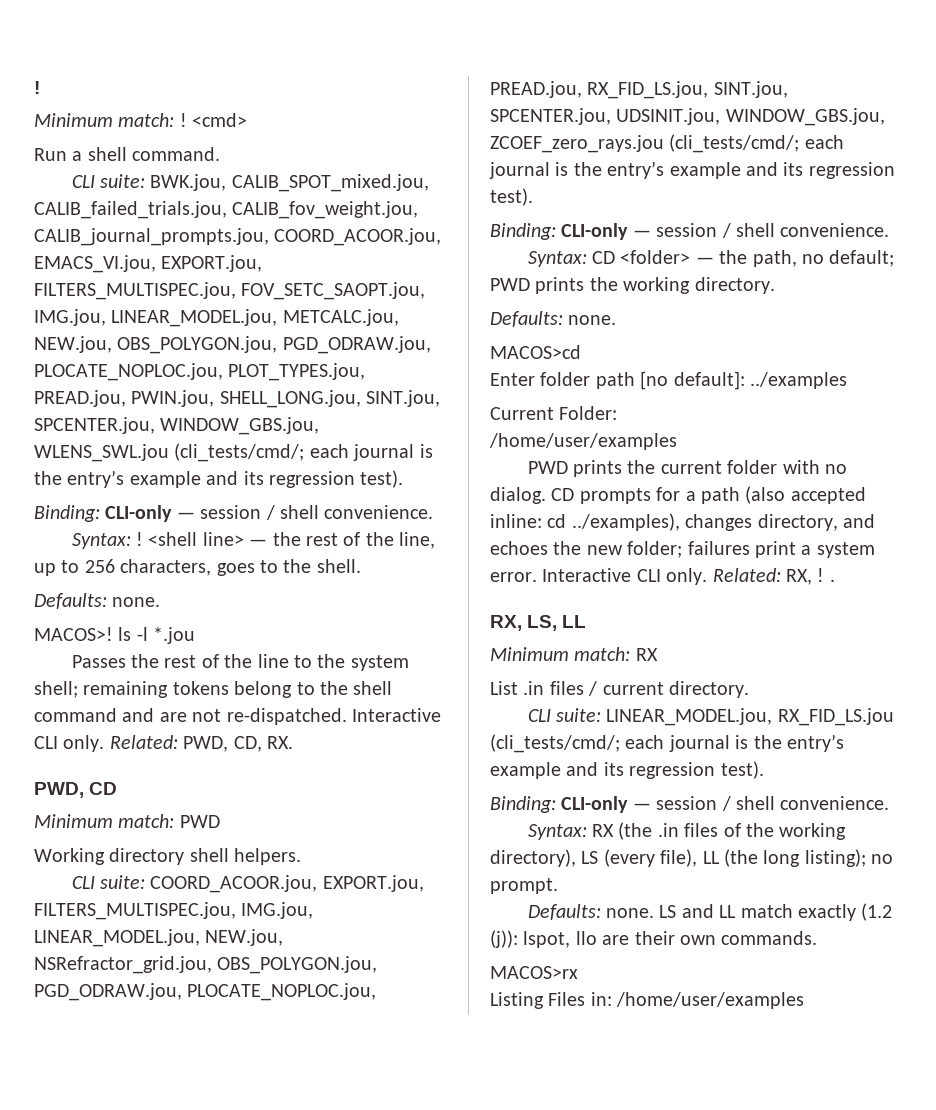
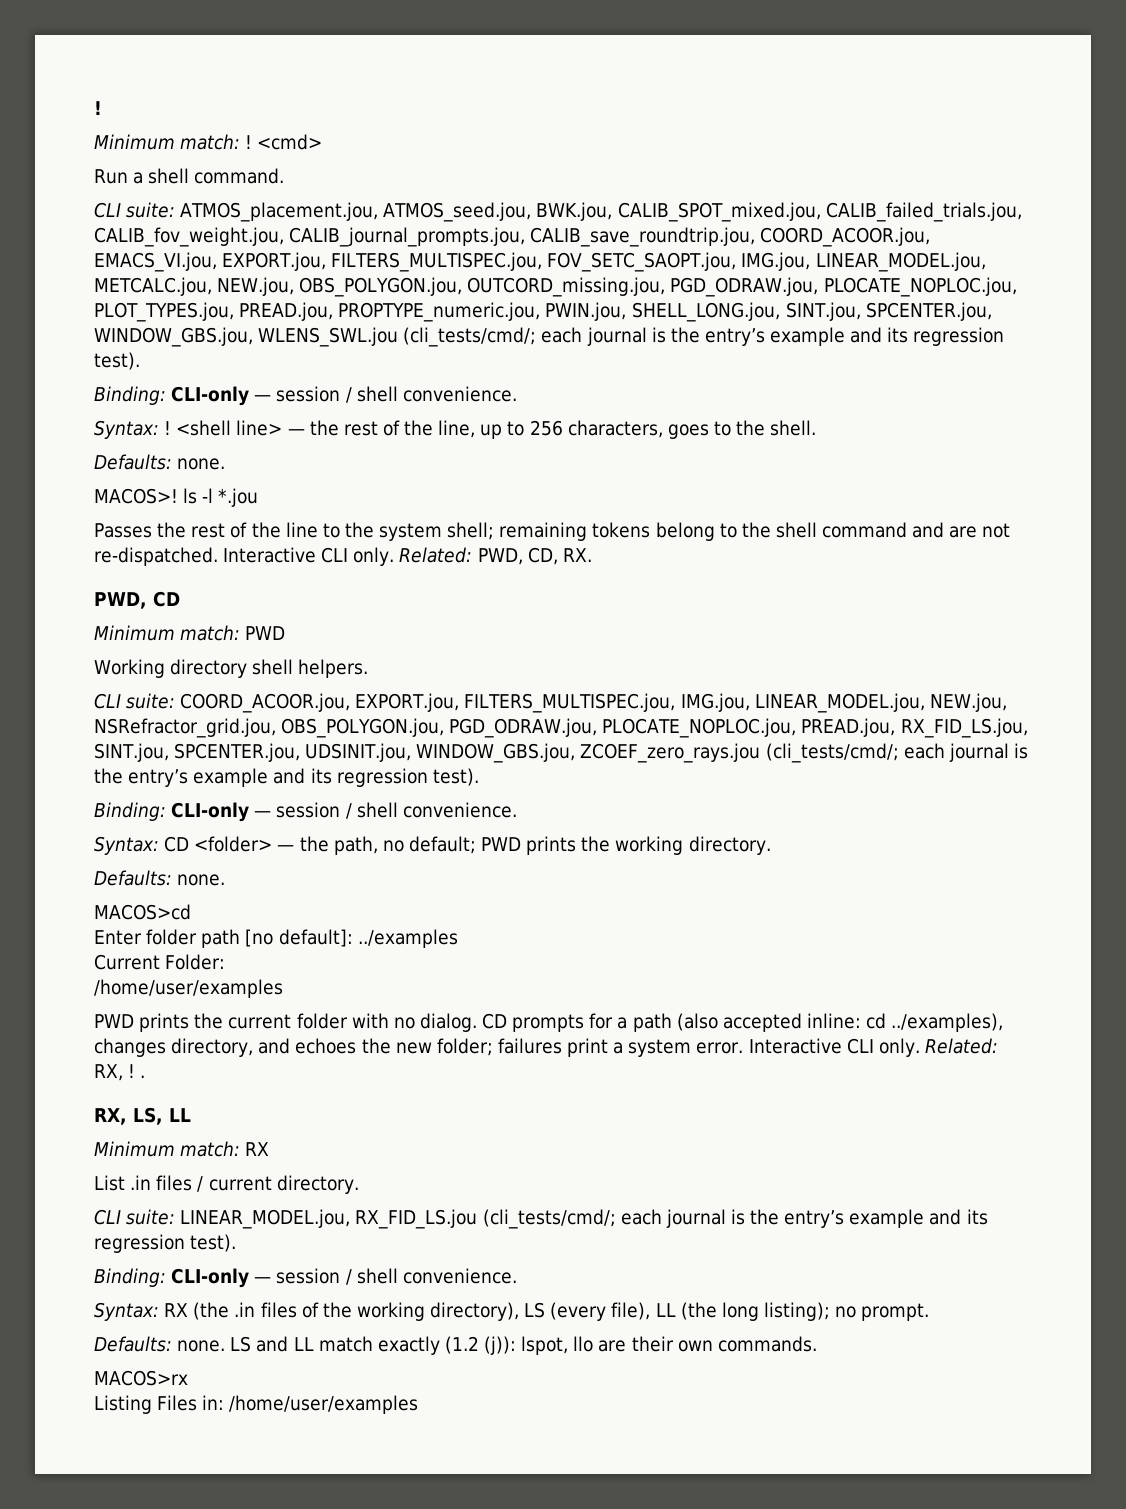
(145, 181) none -> [180,202,532,222] ATMOS_placement.jou, ATMOS_seed.jou,
(269, 237) none -> [530,227,756,247] CALIB_save_roundtrip.jou,
(278, 345) none -> [467,277,666,297] OUTCORD_missing.jou,
(126, 398) none -> [338,302,541,322] PROPTYPE_numeric.jou,

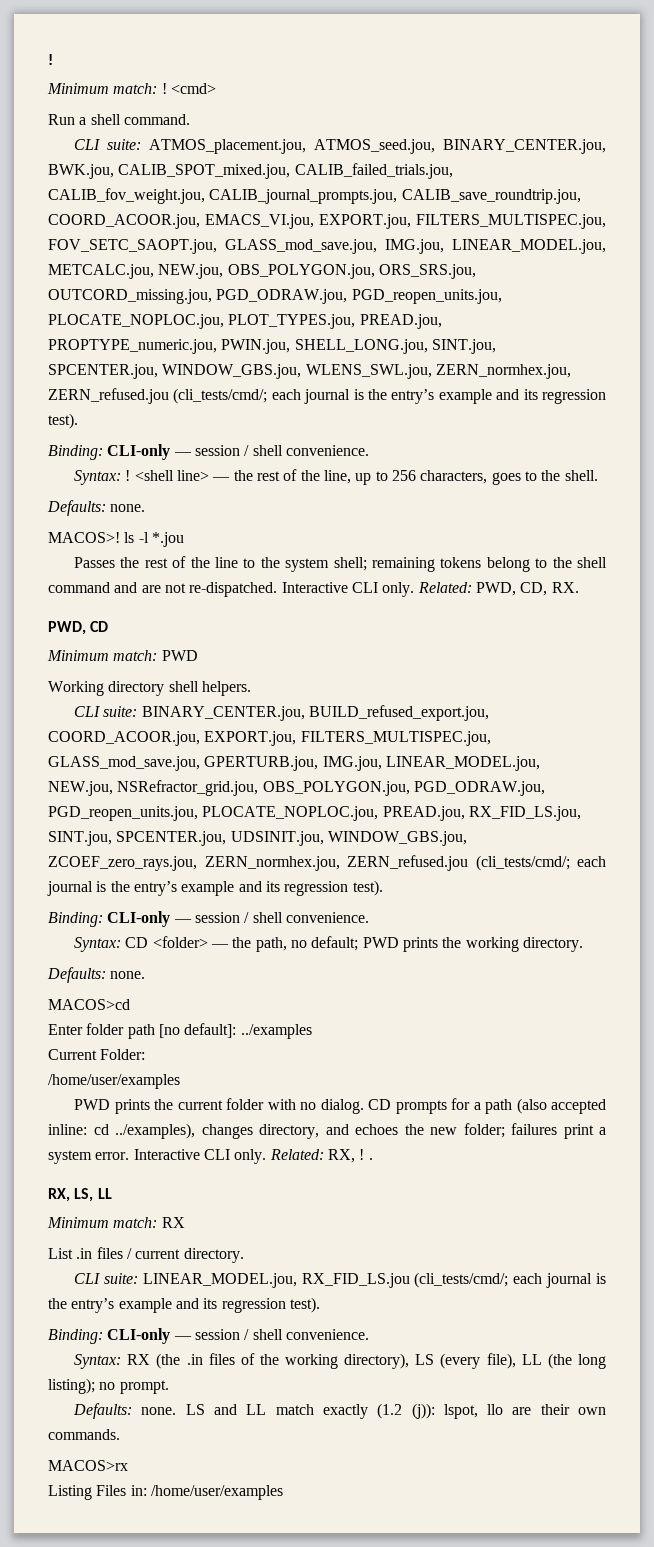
(532, 212) none -> [443,139,607,154] BINARY_CENTER.jou,
(737, 262) none -> [225,239,377,254] GLASS_mod_save.jou,
(463, 287) none -> [378,264,476,279] ORS_SRS.jou,
(819, 287) none -> [351,289,502,304] PGD_reopen_units.jou,
[258,327,399,347] WLENS_SWL.jou -> [305,364,571,379] [48,388,169,404] WLENS_SWL.jou, ZERN_normhex.jou, ZERN_refused.jou
(176, 701) none -> [141,705,490,721] BINARY_CENTER.jou, BUILD_refused_export.jou,
(676, 703) none -> [48,756,319,771] GLASS_mod_save.jou, GPERTURB.jou,
(598, 728) none -> [48,806,198,821] PGD_reopen_units.jou,
[580,743,761,763] ZCOEF_zero_rays.jou -> [48,855,468,871] ZCOEF_zero_rays.jou, ZERN_normhex.jou, ZERN_refused.jou

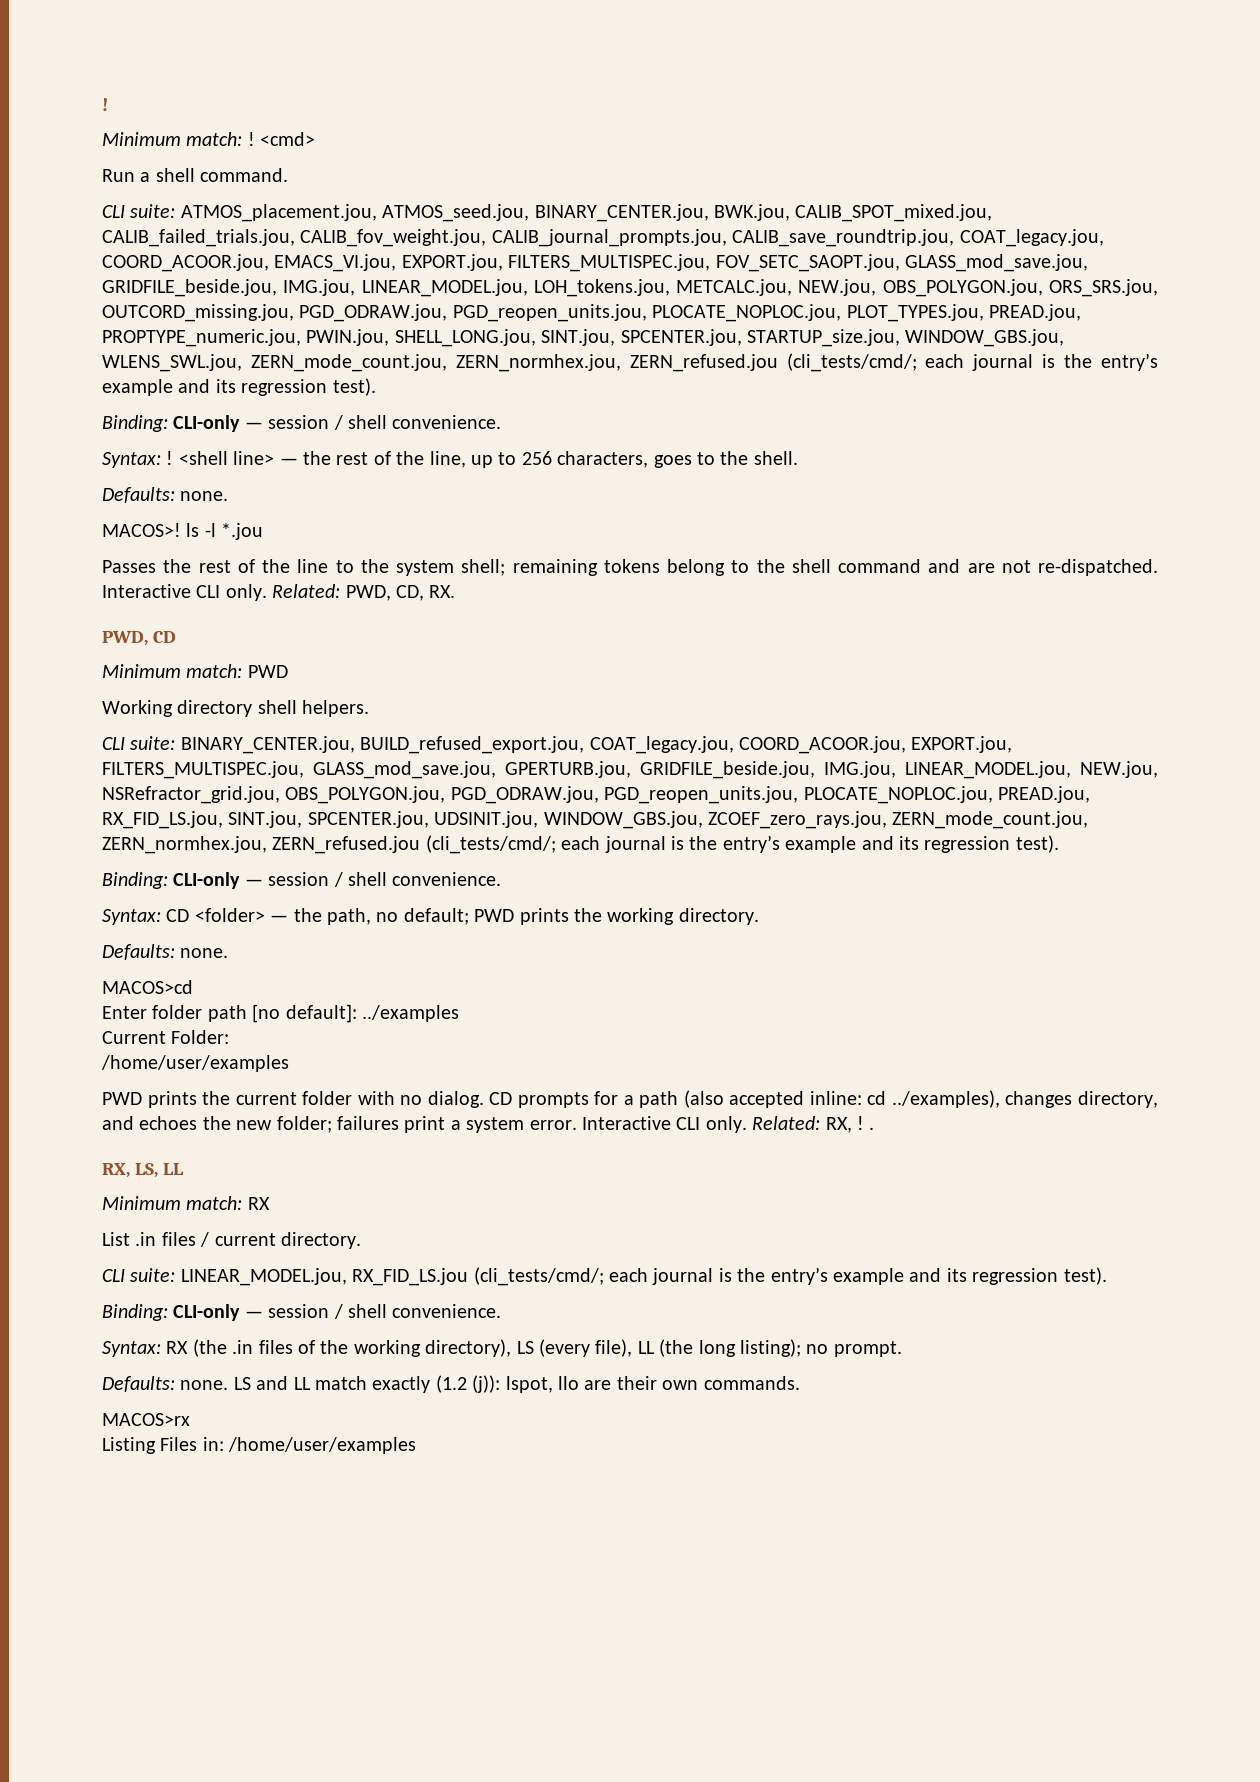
(581, 196) none -> [959,229,1104,247] COAT_legacy.jou,
[385,239,606,254] IMG.jou, LINEAR_MODEL.jou, -> [102,279,670,297] GRIDFILE_beside.jou, IMG.jou, LINEAR_MODEL.jou, LOH_tokens.jou,
(158, 371) none -> [746,329,900,347] STARTUP_size.jou,
(432, 371) none -> [250,354,447,372] ZERN_mode_count.jou,
(490, 713) none -> [589,736,734,754] COAT_legacy.jou,
(319, 763) none -> [640,761,815,779] GRIDFILE_beside.jou,
(197, 863) none -> [892,811,1089,829] ZERN_mode_count.jou,

